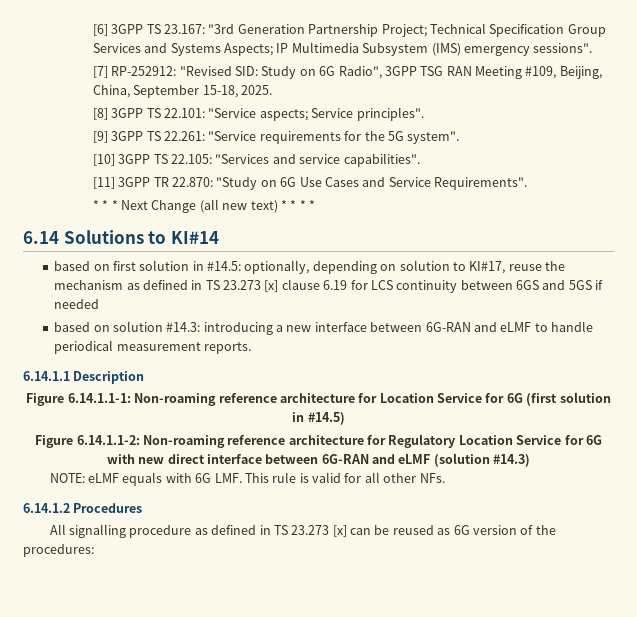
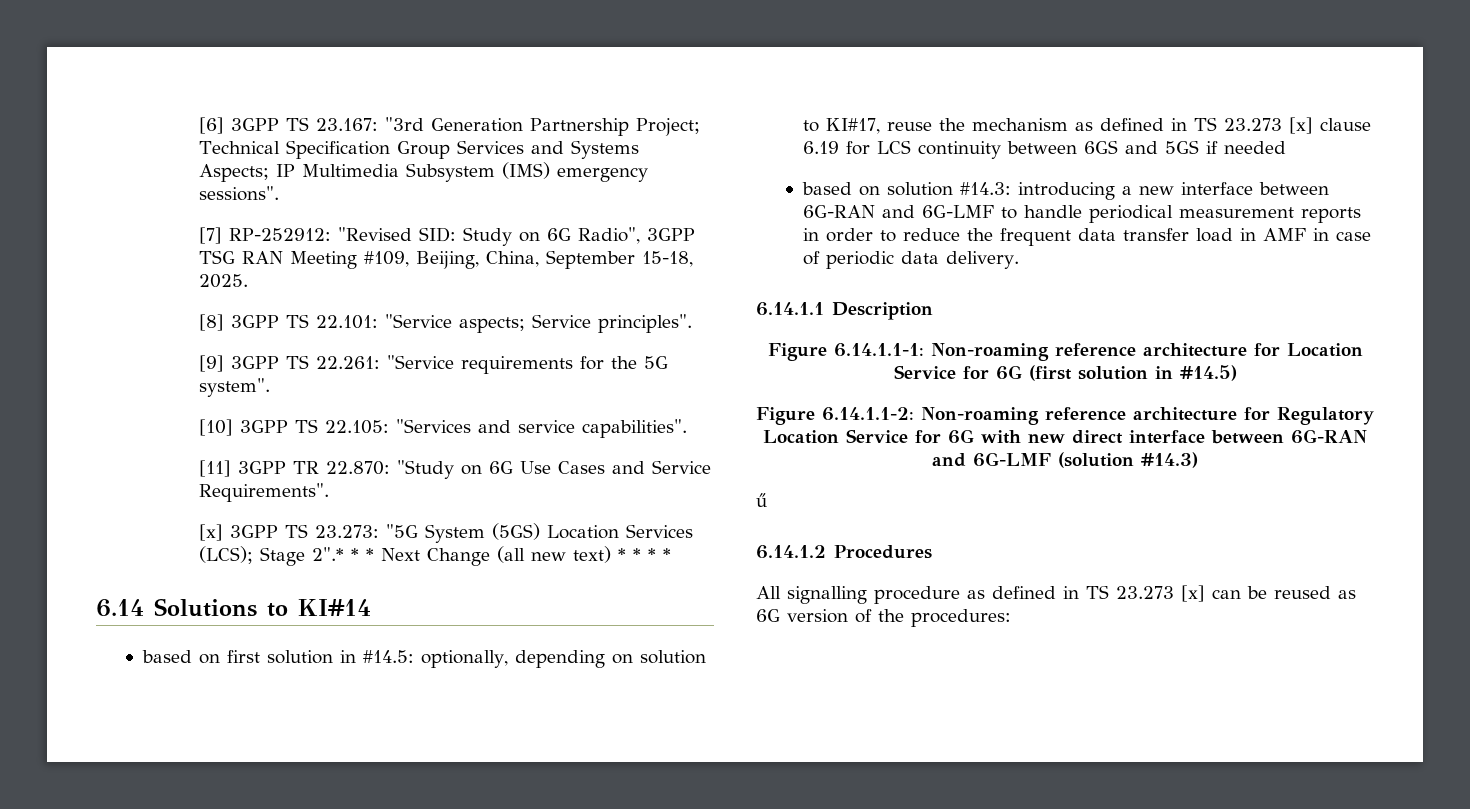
[92,200,99,210] * -> [198,523,693,543] [198,546,344,566] [x] 3GPP TS 23.273: "5G System (5GS) Location Services (LCS); Stage 2".*
[500,322,532,332] eLMF -> [921,205,994,218] 6G-LMF
[203,342,251,354] reports. -> [1300,207,1361,223] [802,228,1371,246] [802,251,1019,269] reports in order to reduce the frequent data transfer load in AMF in case of periodic data delivery.
[398,454,431,464] eLMF -> [973,452,1051,467] 6G-LMF
[49,472,445,486] NOTE: eLMF equals with 6G LMF. This rule is valid for all other NFs. -> [756,493,767,507] ű

